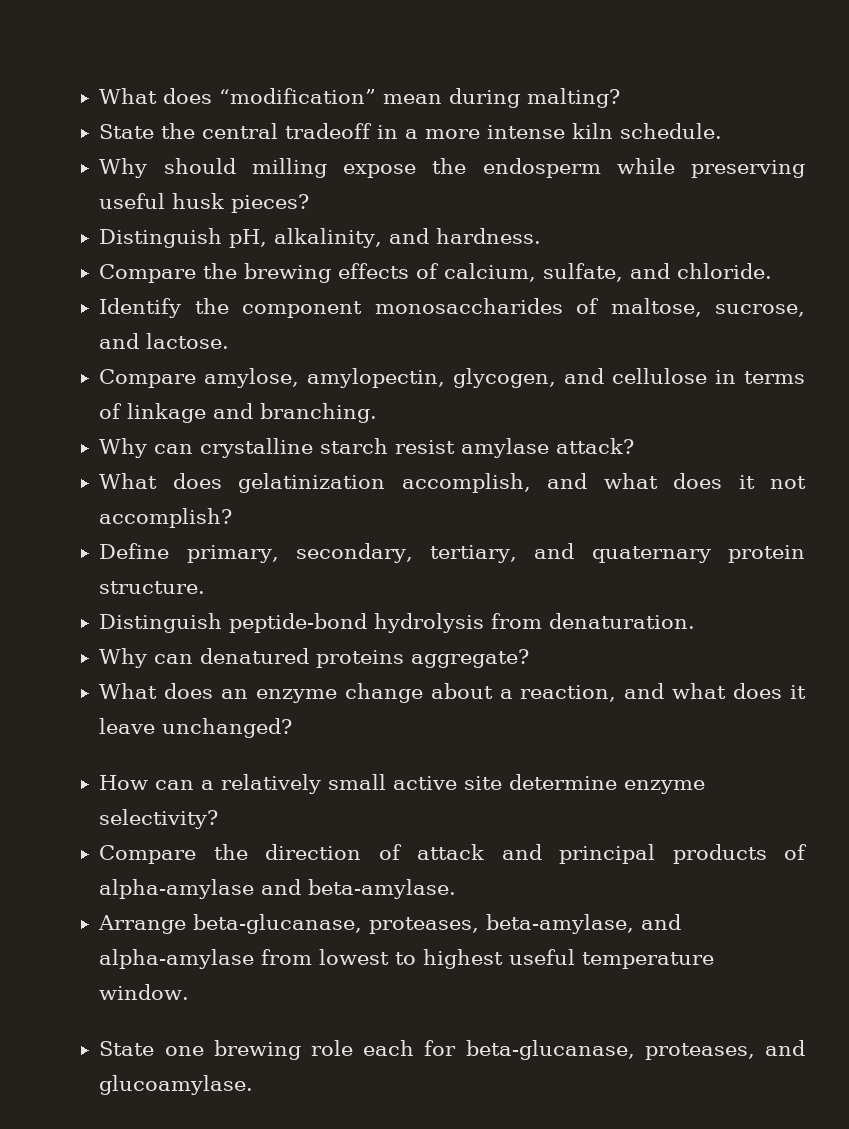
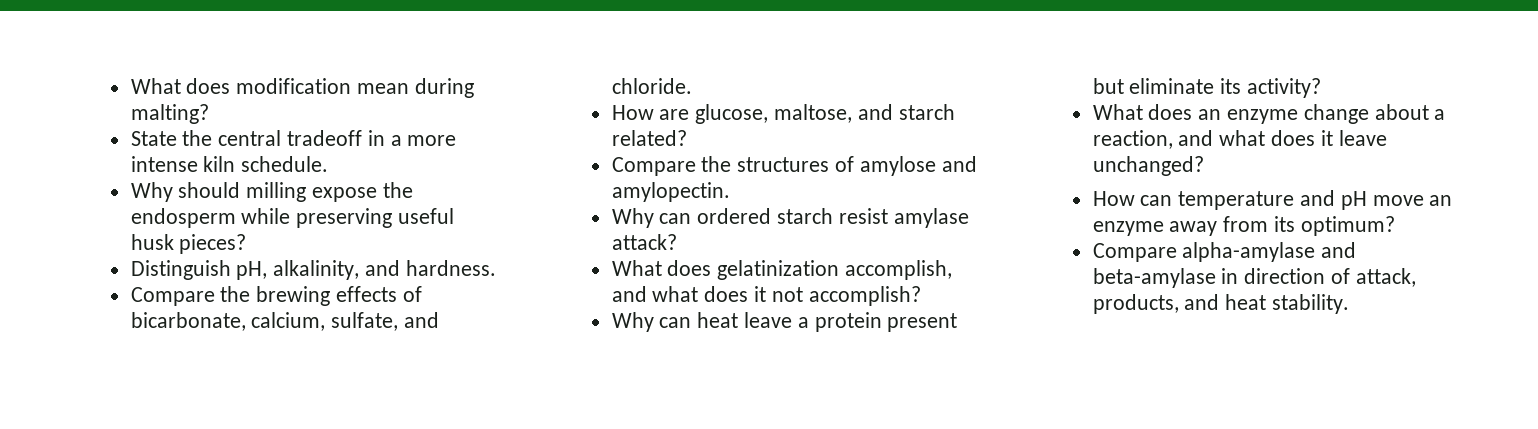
[99,88,377,104] What does “modification” -> [130,78,352,94] What does modification
(440, 271) none -> [130,312,246,331] bicarbonate,
[99,298,806,318] [99,333,230,349] [99,368,805,388] [99,403,378,423] [99,438,314,458] Identify the component monosaccharides of maltose, sucrose, and lactose. // Compare amylose, amylopectin, glycogen, and cellulose in terms of linkage and branching. // Why can crystalline -> [611,104,955,124] [611,130,687,146] [611,156,977,176] [611,182,730,202] [611,208,772,228] How are glucose, maltose, and starch related? // Compare the structures of amylose and amylopectin. // Why can ordered
[99,543,805,563] [99,581,206,594] [99,613,696,633] [99,648,530,668] Define primary, secondary, tertiary, and quaternary protein structure. // Distinguish peptide-bond hydrolysis from denaturation. // Why can denatured proteins aggregate? -> [611,312,958,332] [1092,78,1321,98] Why can heat leave a protein present but eliminate its activity?
[201,774,706,794] [99,809,219,829] [99,844,807,864] [99,879,457,899] [98,914,682,934] [99,949,715,969] [99,984,190,1000] [99,1040,805,1060] [99,1075,254,1095] a relatively small active site determine enzyme selectivity? // Compare the direction of attack and principal products of alpha-amylase and beta-amylase. // Arrange beta-glucanase, proteases, beta-amylase, and alpha-amylase from lowest to highest useful temperature window. // State one brewing role each for beta-glucanase, proteases, and glucoamylase. -> [1178,190,1453,210] [1092,216,1395,236] [1092,242,1357,262] [1092,268,1416,288] [1092,294,1349,314] temperature and pH move an enzyme away from its optimum? // Compare alpha-amylase and beta-amylase in direction of attack, products, and heat stability.

